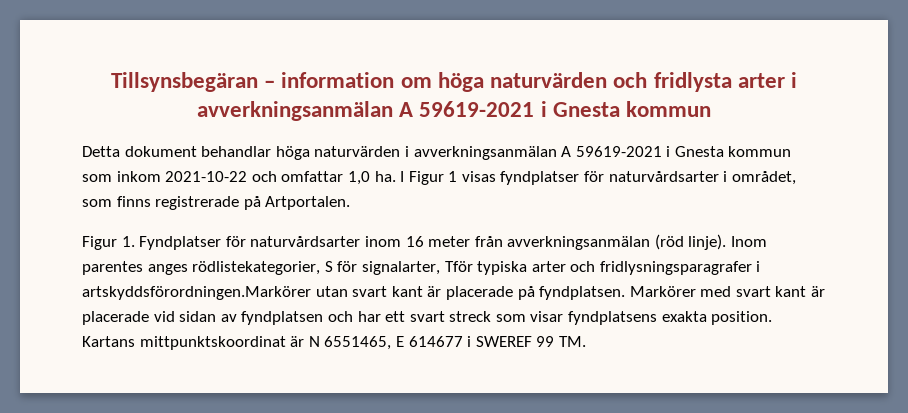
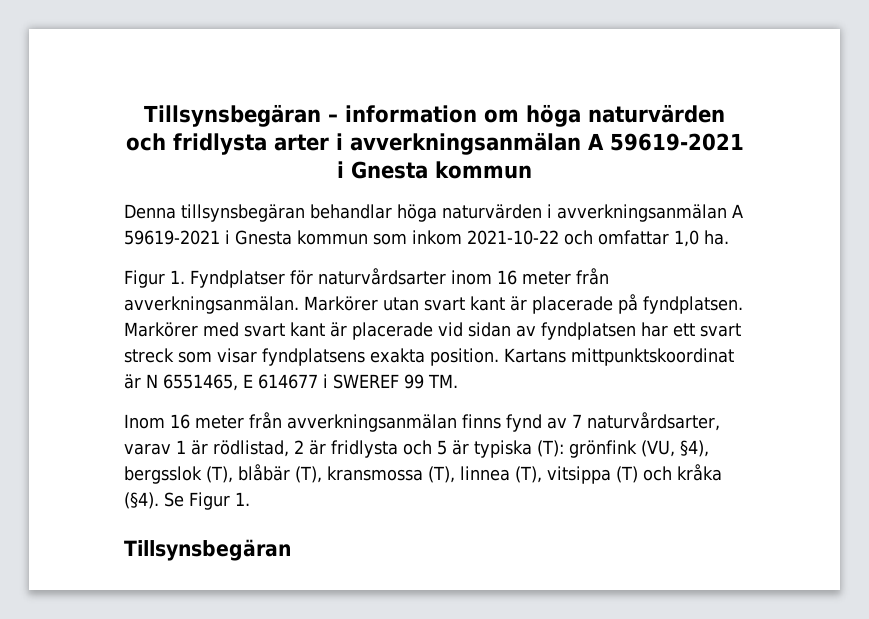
[82,146,197,157] Detta dokument -> [124,204,305,222] Denna tillsynsbegäran
[400,171,796,185] [82,196,351,210] I Figur 1 visas fyndplatser för naturvårdsarter i området, som finns registrerade på Artportalen. -> (729, 237) none
[507,234,768,250] [82,261,761,275] [82,286,311,300] avverkningsanmälan (röd linje). Inom parentes anges rödlistekategorier, S för signalarter, Tför typiska arter och fridlysningsparagrafer i artskyddsförordningen.Markörer -> [124,296,378,314] avverkningsanmälan. Markörer
[327,311,353,322] och -> (636, 331) none
(586, 341) none -> [124,412,720,432] [124,440,709,458] [124,464,722,484] [124,492,250,510] [124,539,291,561] // Inom 16 meter från avverkningsanmälan finns fynd av 7 naturvårdsarter, varav 1 är rödlistad, 2 är fridlysta och 5 är typiska (T): grönfink (VU, §4), bergsslok (T), blåbär (T), kransmossa (T), linnea (T), vitsippa (T) och kråka (§4). Se Figur 1. // Tillsynsbegäran

